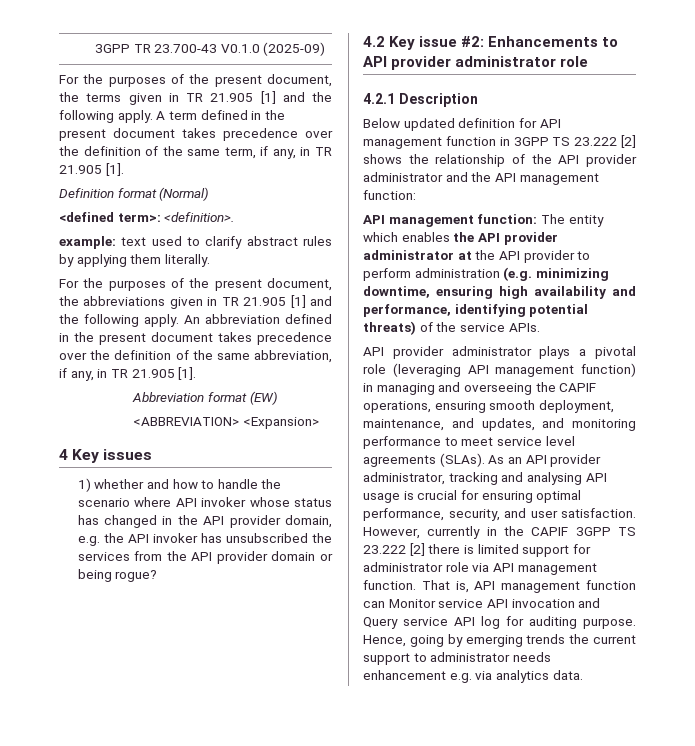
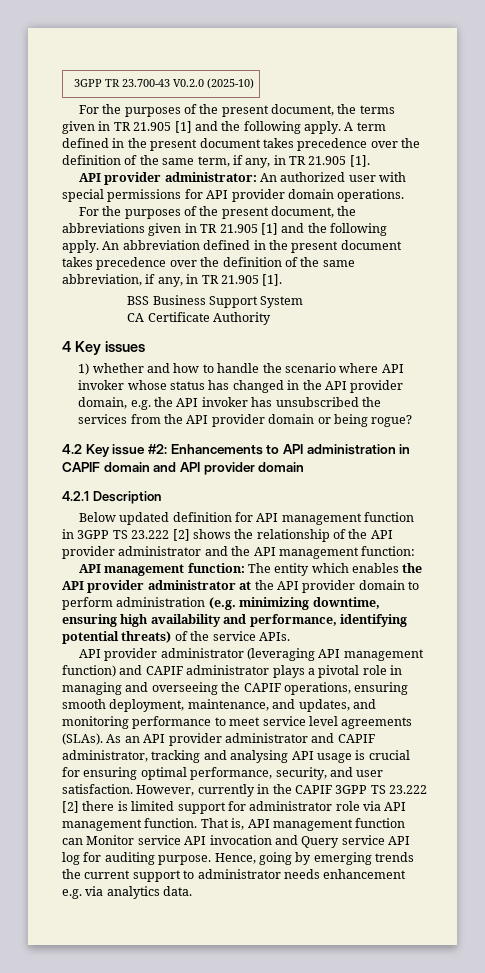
[220,42,326,56] V0.1.0 (2025-09) -> [172,78,254,89] V0.2.0 (2025-10)
[59,187,210,201] [59,212,235,222] [59,236,332,249] [59,254,210,267] Definition format (Normal) // <defined term>: <definition>. // example: text used to clarify abstract rules by applying them literally. -> [78,172,407,185] [62,189,405,202] API provider administrator: An authorized user with special permissions for API provider domain operations.
[132,391,278,405] [133,417,320,429] Abbreviation format (EW) // <ABBREVIATION> <Expansion> -> [127,295,304,308] [127,312,271,325] BSS Business Support System // CA Certificate Authority
[391,56,589,70] provider administrator role -> [306,444,411,455] [62,462,305,475] administration in CAPIF domain and API provider domain
(575, 256) none -> [358,580,405,590] domain
[539,346,636,359] [363,363,636,377] plays a pivotal role (leveraging API management function) -> [246,648,424,661] [62,665,387,678] (leveraging API management function) and CAPIF administrator plays a pivotal role
(602, 460) none -> [224,733,375,743] administrator and CAPIF

